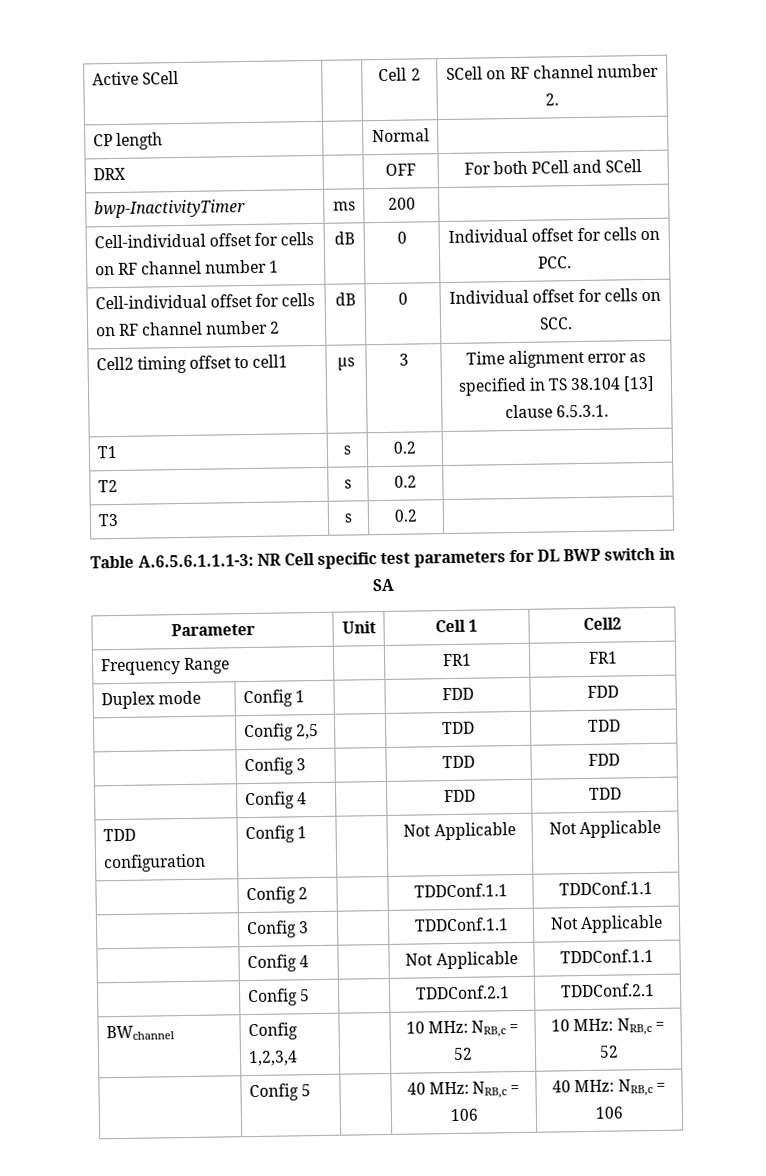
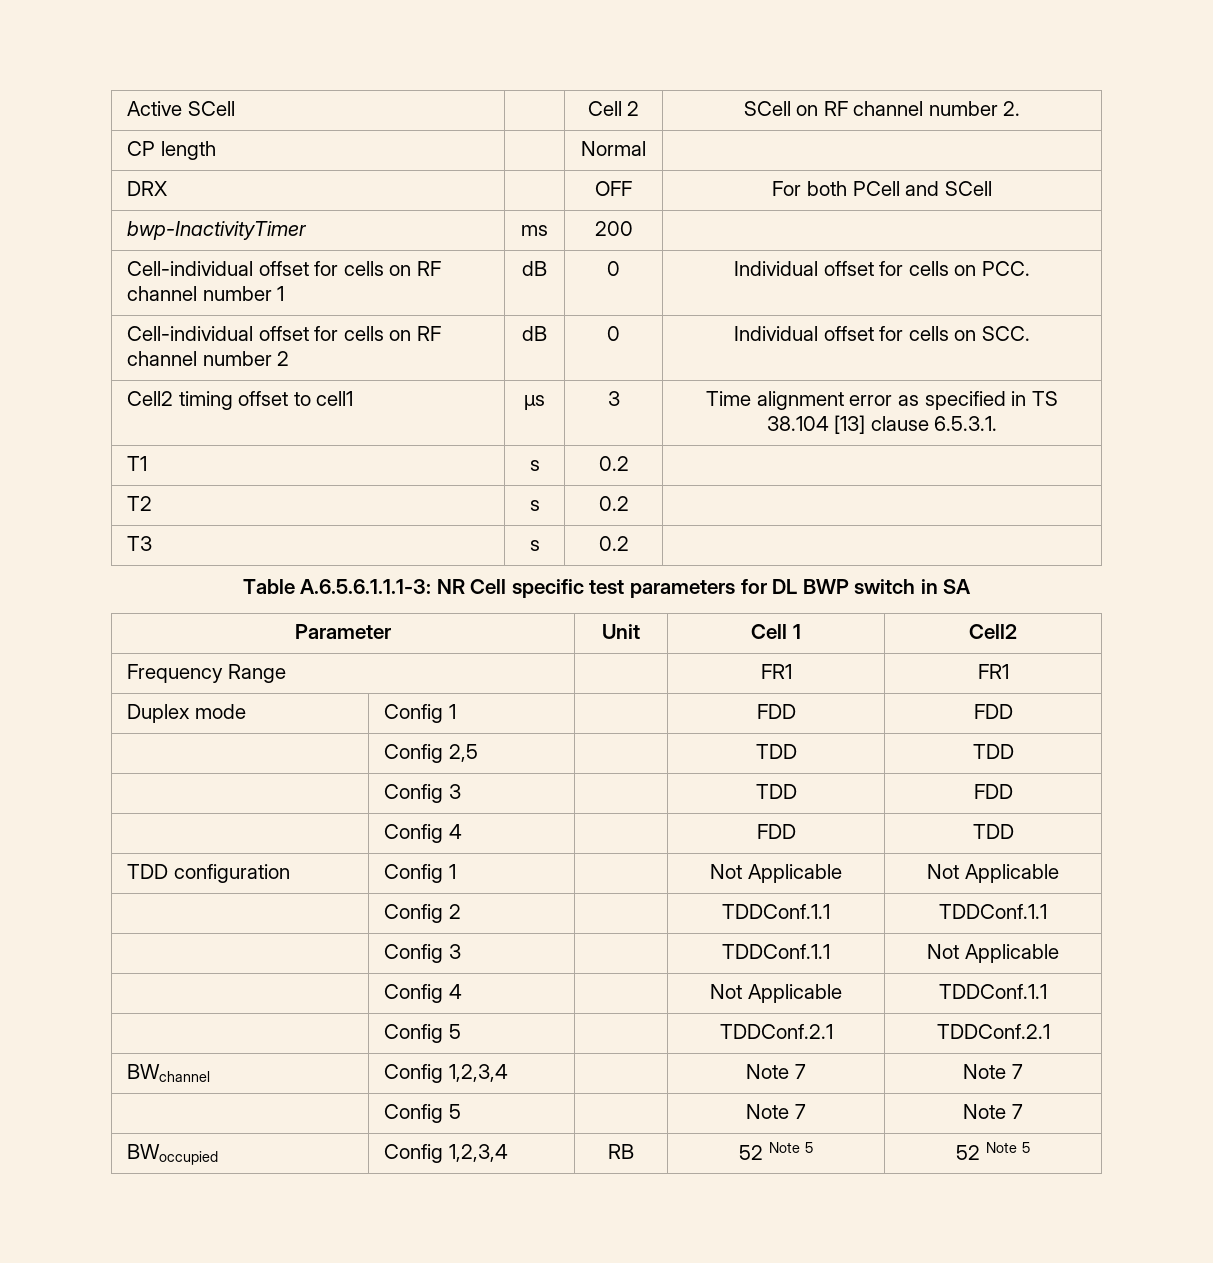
[405,1020,520,1038] [453,1047,473,1060] [551,1018,665,1036] [598,1045,619,1058] [248,1083,311,1102] [406,1081,521,1099] [449,1108,479,1122] [552,1079,666,1097] [595,1106,623,1119] 10 MHz: NRB,c = 52 | 10 MHz: NRB,c = 52 // | Config 5 | | 40 MHz: NRB,c = 106 | 40 MHz: NRB,c = 106 -> [746,1064,806,1079] [963,1064,1023,1079] [384,1104,461,1123] [746,1104,806,1119] [963,1104,1023,1119] [127,1144,219,1165] [384,1144,508,1163] [608,1144,634,1159] [738,1142,814,1160] [955,1142,1031,1160] Note 7 | Note 7 // | Config 5 | | Note 7 | Note 7 // BWoccupied | Config 1,2,3,4 | RB | 52 Note 5 | 52 Note 5

